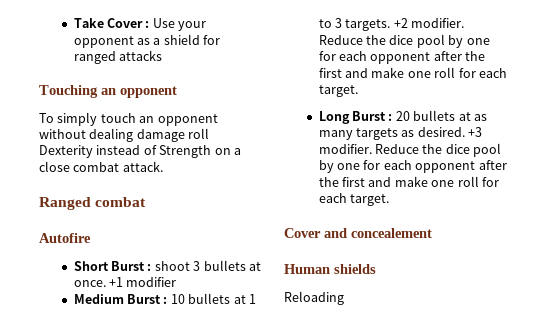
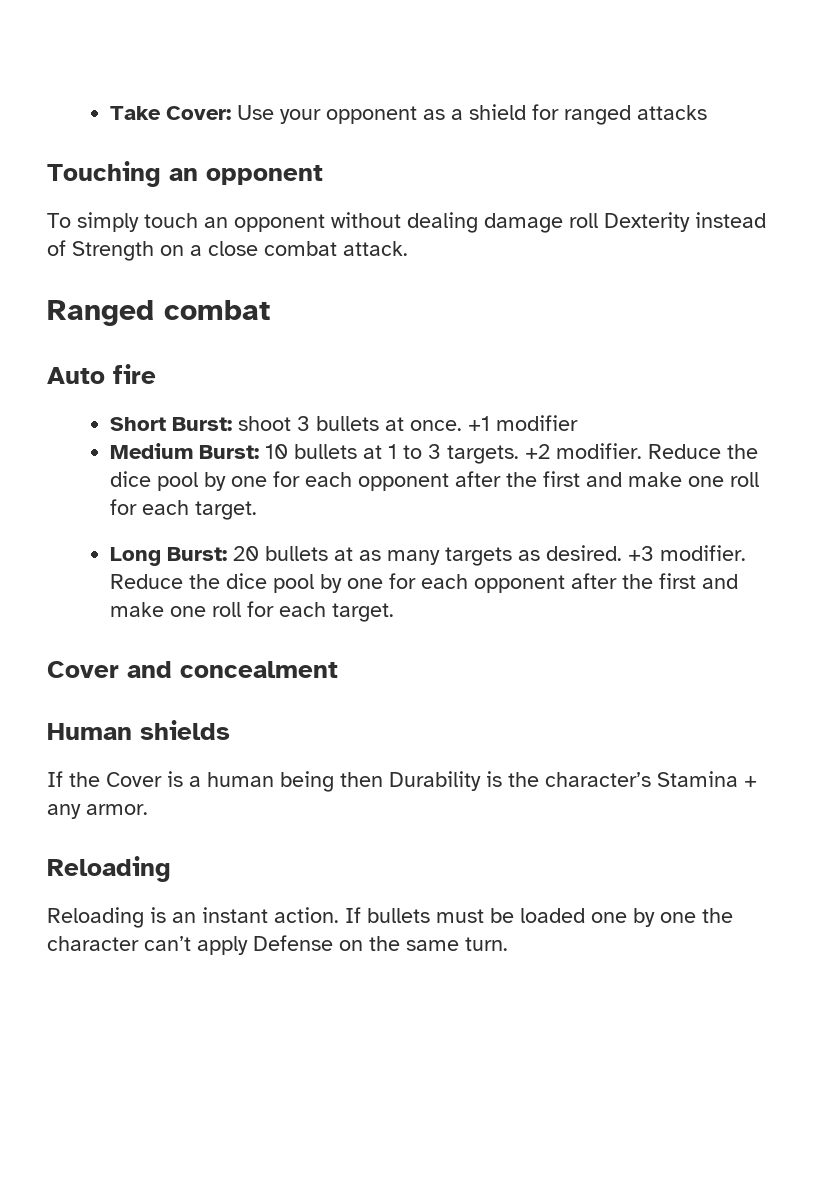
[107,18,150,28] Cover : -> [166,106,232,120] Cover:
[39,233,91,243] Autofire -> [47,364,156,384] Auto fire
[111,261,152,271] Burst : -> [172,417,233,431] Burst:
[127,294,168,304] Burst : -> [199,445,260,459] Burst:
[352,111,393,121] Burst : -> [167,547,228,561] Burst:
[351,228,432,238] concealement -> [180,661,338,678] concealment
[284,291,344,305] Reloading -> [47,771,757,792] [47,804,148,819] [47,856,171,882] [47,907,733,928] [47,935,508,955] If the Cover is a human being then Durability is the character’s Stamina + any armor. // Reloading // Reloading is an instant action. If bullets must be loaded one by one the character can’t apply Defense on the same turn.

